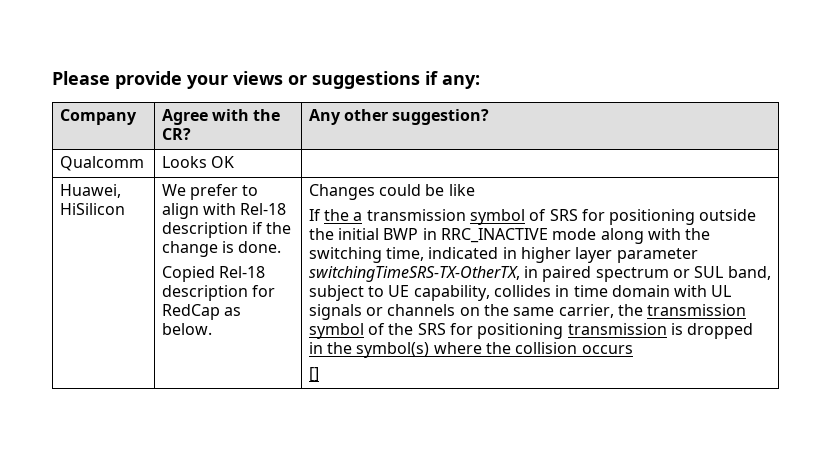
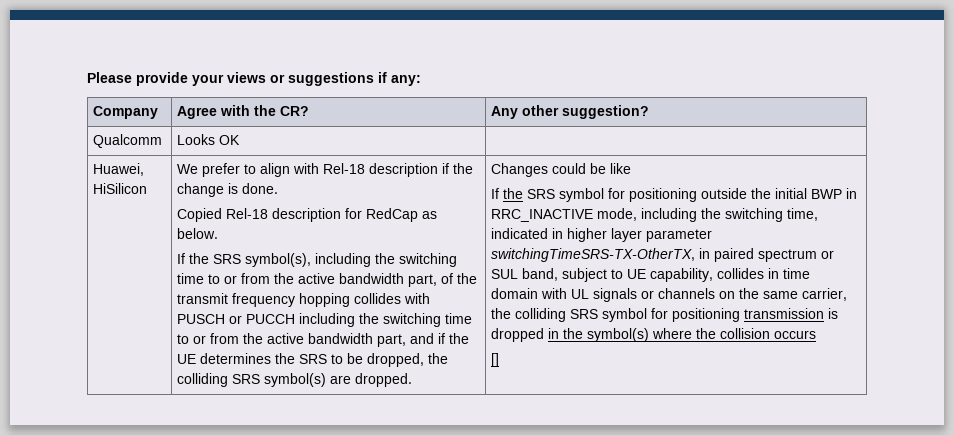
(212, 329) none -> [177,253,458,267] [177,273,478,287] [177,293,431,307] [177,313,473,327] [177,333,470,347] [177,353,449,367] [177,373,413,387] // If the SRS symbol(s), including the switching time to or from the active bandwidth part, of the transmit frequency hopping collides with PUSCH or PUCCH including the switching time to or from the active bandwidth part, and if the UE determines the SRS to be dropped, the colliding SRS symbol(s) are dropped.
[353,209,578,225] a transmission symbol of SRS -> [527,188,605,202] SRS symbol
[552,228,681,244] mode along with -> [597,208,698,222] mode, including
[647,304,747,316] [308,323,446,339] transmission symbol of the SRS -> [515,308,648,322] colliding SRS symbol

